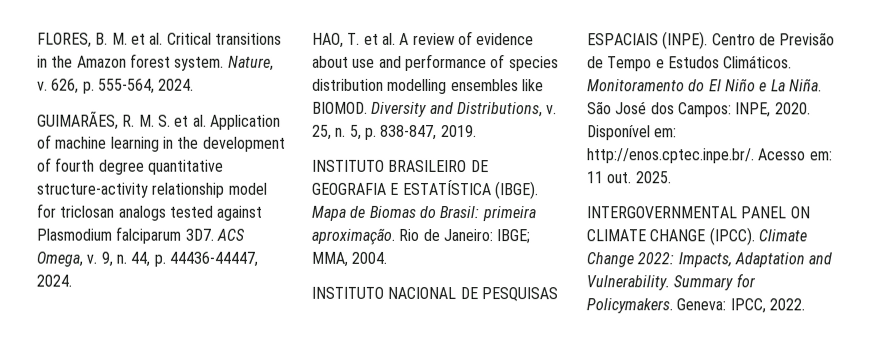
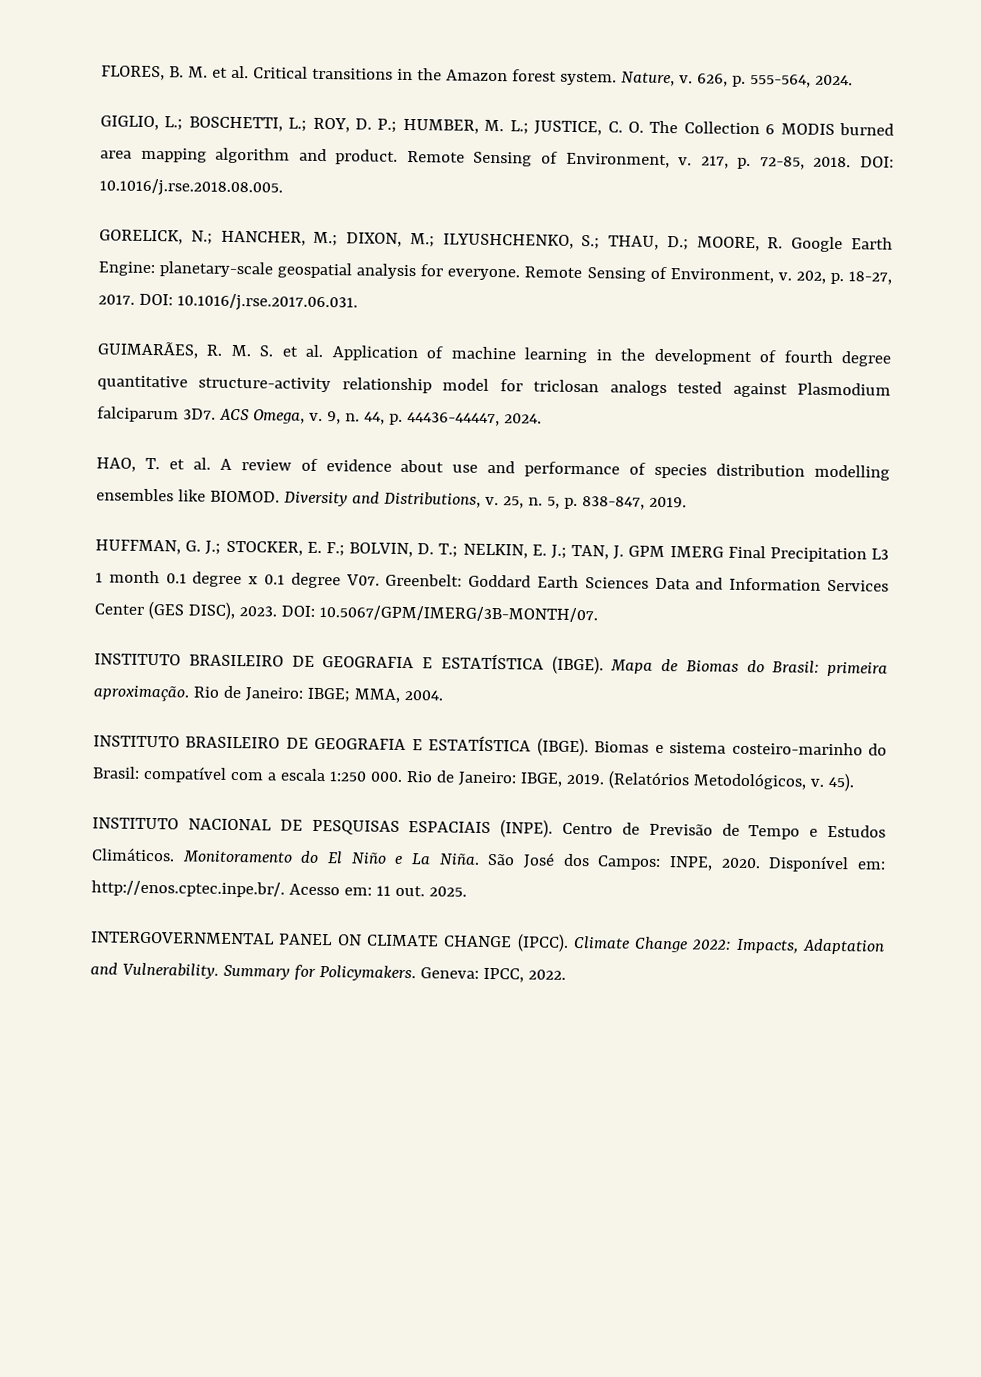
(195, 84) none -> [100,115,894,136] [100,147,894,170] [99,178,283,197] [99,229,893,253] [98,261,893,285] [98,293,358,312] // GIGLIO, L.; BOSCHETTI, L.; ROY, D. P.; HUMBER, M. L.; JUSTICE, C. O. The Collection 6 MODIS burned area mapping algorithm and product. Remote Sensing of Environment, v. 217, p. 72-85, 2018. DOI: 10.1016/j.rse.2018.08.005. // GORELICK, N.; HANCHER, M.; DIXON, M.; ILYUSHCHENKO, S.; THAU, D.; MOORE, R. Google Earth Engine: planetary-scale geospatial analysis for everyone. Remote Sensing of Environment, v. 202, p. 18-27, 2017. DOI: 10.1016/j.rse.2017.06.031.
(477, 131) none -> [95,539,889,563] [95,570,889,592] [94,600,598,623] // HUFFMAN, G. J.; STOCKER, E. F.; BOLVIN, D. T.; NELKIN, E. J.; TAN, J. GPM IMERG Final Precipitation L3 1 month 0.1 degree x 0.1 degree V07. Greenbelt: Goddard Earth Sciences Data and Information Services Center (GES DISC), 2023. DOI: 10.5067/GPM/IMERG/3B-MONTH/07.
(388, 257) none -> [93,735,887,757] [92,765,855,792] // INSTITUTO BRASILEIRO DE GEOGRAFIA E ESTATÍSTICA (IBGE). Biomas e sistema costeiro-marinho do Brasil: compatível com a escala 1:250 000. Rio de Janeiro: IBGE, 2019. (Relatórios Metodológicos, v. 45).

